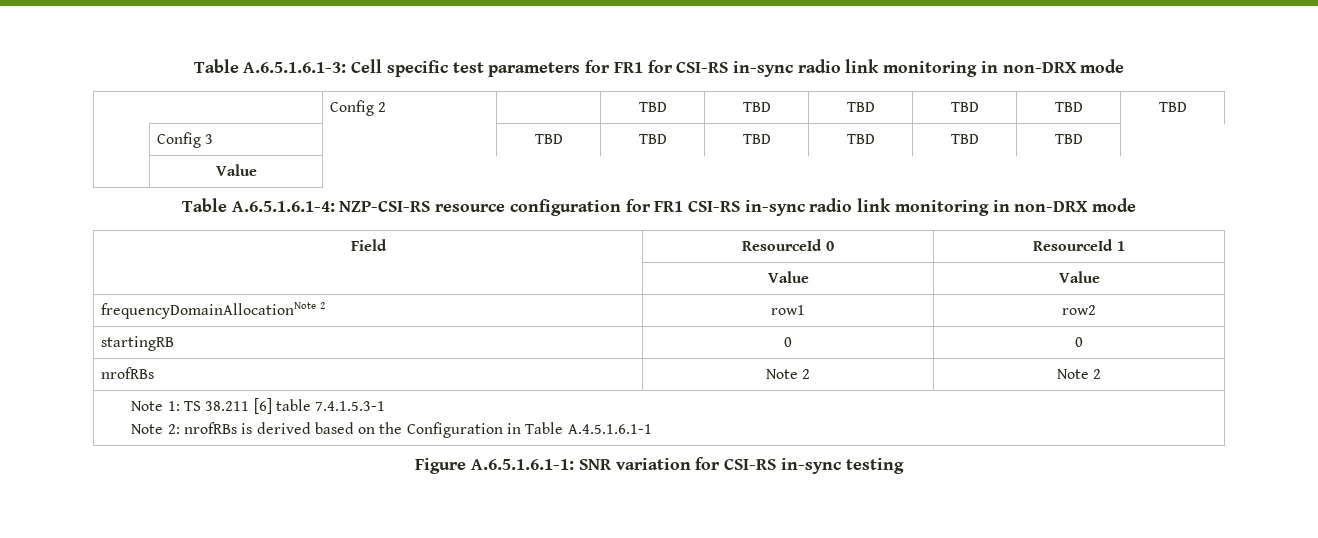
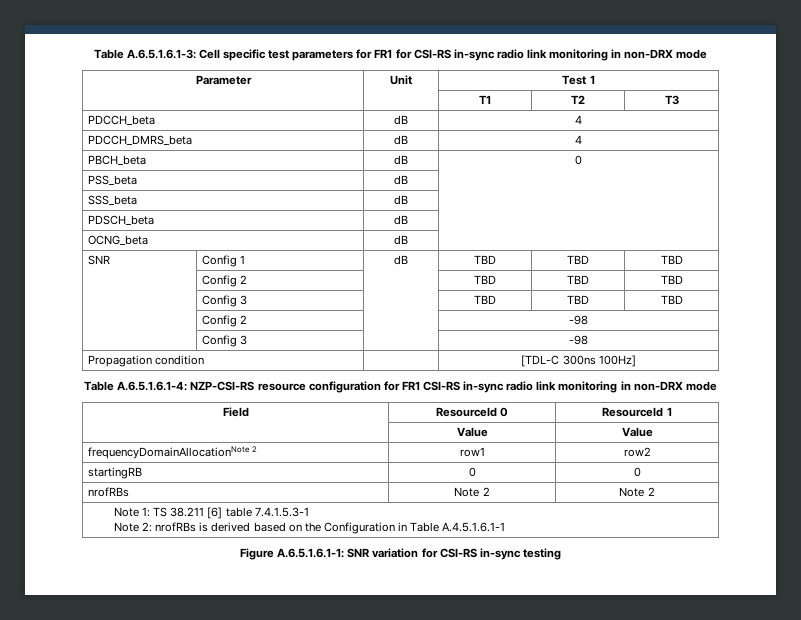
[329,100,387,116] [638,102,667,112] [742,102,771,112] [846,102,875,112] | Config 2 | | TBD | TBD | TBD -> [195,75,252,85] [390,75,413,85] [562,75,595,85] [479,95,492,104] [571,95,585,104] [664,95,679,105] [87,115,155,125] [394,115,409,125] [575,115,582,124] [87,135,192,145] [394,135,409,145] [575,135,582,144] [87,155,146,165] [394,155,409,165] [575,155,582,165] [87,175,137,185] [394,175,409,185] [87,195,137,205] [394,195,409,205] [87,215,154,225] [394,215,409,225] [87,235,148,245] [394,235,409,245] [87,255,110,265] [201,255,245,267] [394,255,409,265] [474,255,497,264] [567,255,589,264] [660,255,683,264] [201,275,247,287] Parameter | Unit | Test 1 // | | T1 | T2 | T3 // PDCCH_beta | dB | 4 // PDCCH_DMRS_beta | dB | 4 // PBCH_beta | dB | 0 // PSS_beta | dB | // SSS_beta | dB | // PDSCH_beta | dB | // OCNG_beta | dB | // SNR | Config 1 | dB | TBD | TBD | TBD // | Config 2 |
[846,134,875,144] [950,134,979,144] [1054,134,1083,144] [215,164,257,176] | TBD | TBD | TBD // | Value -> [201,315,247,327] [569,315,588,325] [201,335,247,347] [569,335,588,345] [87,355,204,367] [521,355,636,367] // | Config 2 | | -98 // | Config 3 | | -98 // Propagation condition | | [TDL-C 300ns 100Hz]

